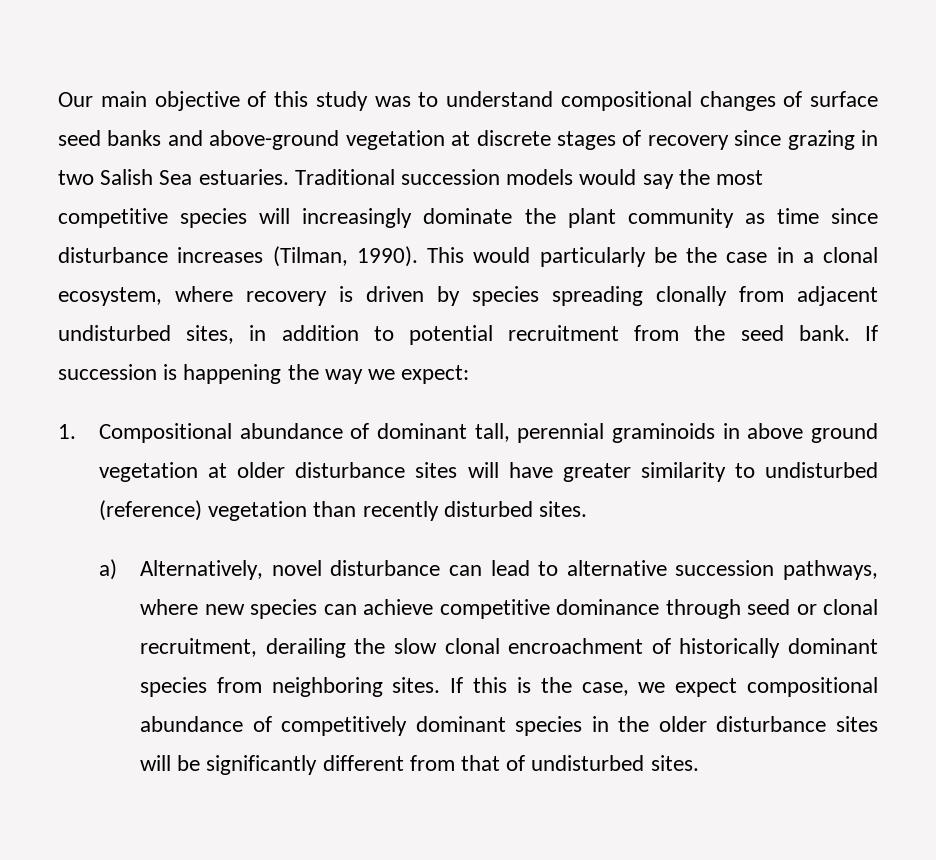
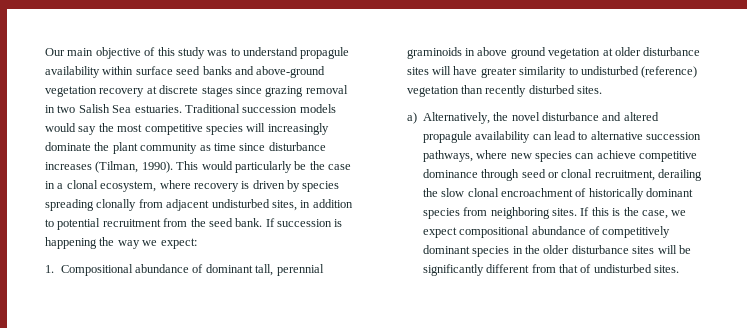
[560,91,803,111] compositional changes of -> [300,47,350,59] [45,66,134,78] propagule availability within
(445, 140) none -> [99,88,145,97] recovery
[622,130,729,150] of recovery -> (233, 91) none
(855, 140) none -> [305,85,348,94] removal
(264, 570) none -> [493,112,509,121] the
(441, 568) none -> [602,112,659,121] [422,131,531,143] and altered propagule availability

